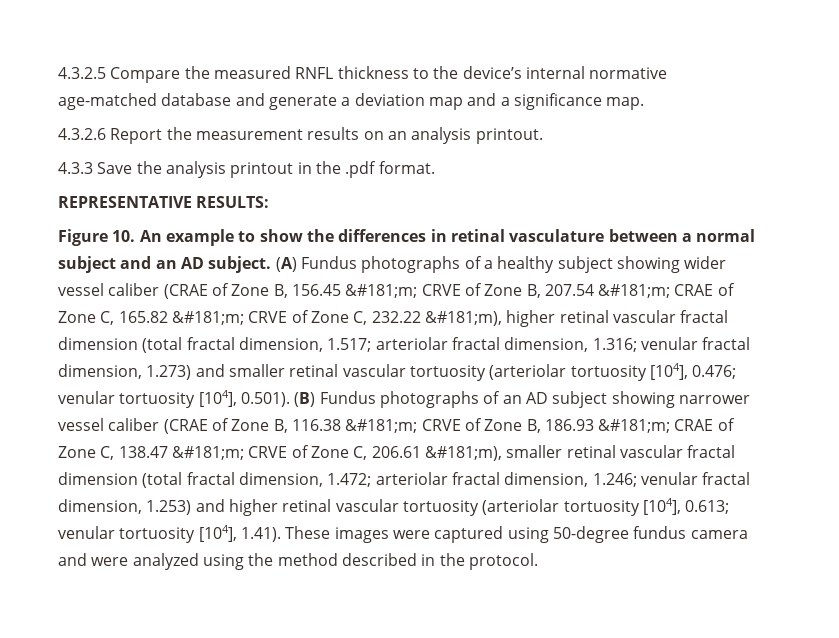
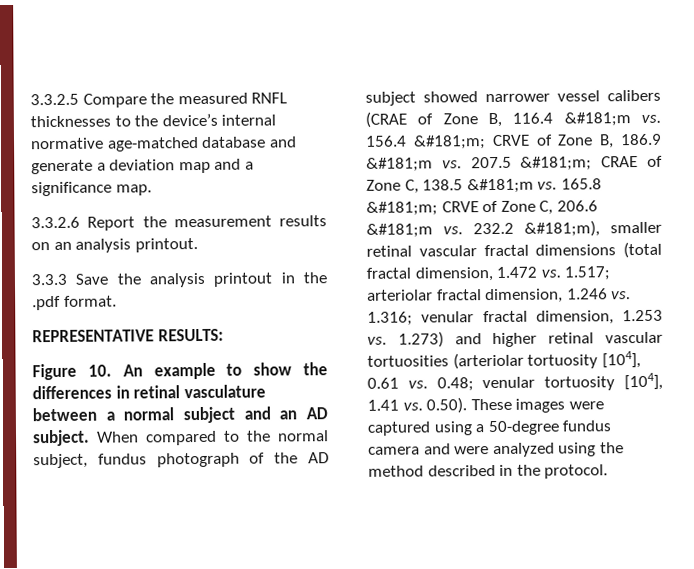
[58,67,106,79] 4.3.2.5 -> [30,93,79,106] 3.3.2.5
[337,66,409,79] thickness -> [30,115,111,128] thicknesses
[58,128,106,140] 4.3.2.6 -> [31,216,80,229] 3.3.2.6
[58,162,93,174] 4.3.3 -> [31,273,67,286] 3.3.3
[275,256,727,273] [58,283,735,299] [58,310,729,327] [58,337,751,353] [58,363,737,381] [58,390,750,408] [58,418,735,434] [58,445,421,460] (A) Fundus photographs of a healthy subject showing wider vessel caliber (CRAE of Zone B, 156.45 &#181;m; CRVE of Zone B, 207.54 &#181;m; CRAE of Zone C, 165.82 &#181;m; CRVE of Zone C, 232.22 &#181;m), higher retinal vascular fractal dimension (total fractal dimension, 1.517; arteriolar fractal dimension, 1.316; venular fractal dimension, 1.273) and smaller retinal vascular tortuosity (arteriolar tortuosity [104], 0.476; venular tortuosity [104], 0.501). (B) Fundus photographs of an AD subject showing narrower vessel caliber (CRAE of Zone B, 116.38 &#181;m; CRVE of Zone B, 186.93 &#181;m; CRAE of Zone C, 138.47 &#181;m; CRVE of Zone C, 206.61 -> [96,430,329,446] [33,452,330,469] [365,89,661,106] [365,111,661,128] [365,133,662,150] [366,155,663,172] [366,178,602,194] [366,200,598,216] [366,222,514,238] When compared to the normal subject, fundus photograph of the AD subject showed narrower vessel calibers (CRAE of Zone B, 116.4 &#181;m vs. 156.4 &#181;m; CRVE of Zone B, 186.9 &#181;m vs. 207.5 &#181;m; CRAE of Zone C, 138.5 &#181;m vs. 165.8 &#181;m; CRVE of Zone C, 206.6 &#181;m vs. 232.2
[58,472,751,488] [58,499,192,515] dimension (total fractal dimension, 1.472; arteriolar fractal dimension, 1.246; venular fractal dimension, 1.253) -> [535,241,662,259] [366,266,611,282] [367,288,632,304] [367,309,663,326] [367,331,444,348] dimensions (total fractal dimension, 1.472 vs. 1.517; arteriolar fractal dimension, 1.246 vs. 1.316; venular fractal dimension, 1.253 vs. 1.273)
[402,498,730,516] [58,525,281,543] tortuosity (arteriolar tortuosity [104], 0.613; venular tortuosity [104], 1.41). -> [367,351,641,370] [367,372,663,392] [367,397,468,414] tortuosities (arteriolar tortuosity [104], 0.61 vs. 0.48; venular tortuosity [104], 1.41 vs. 0.50).
(549, 535) none -> [475,424,486,433] a

